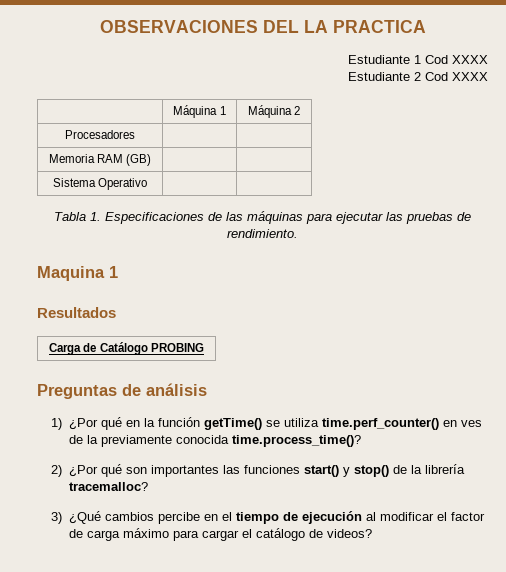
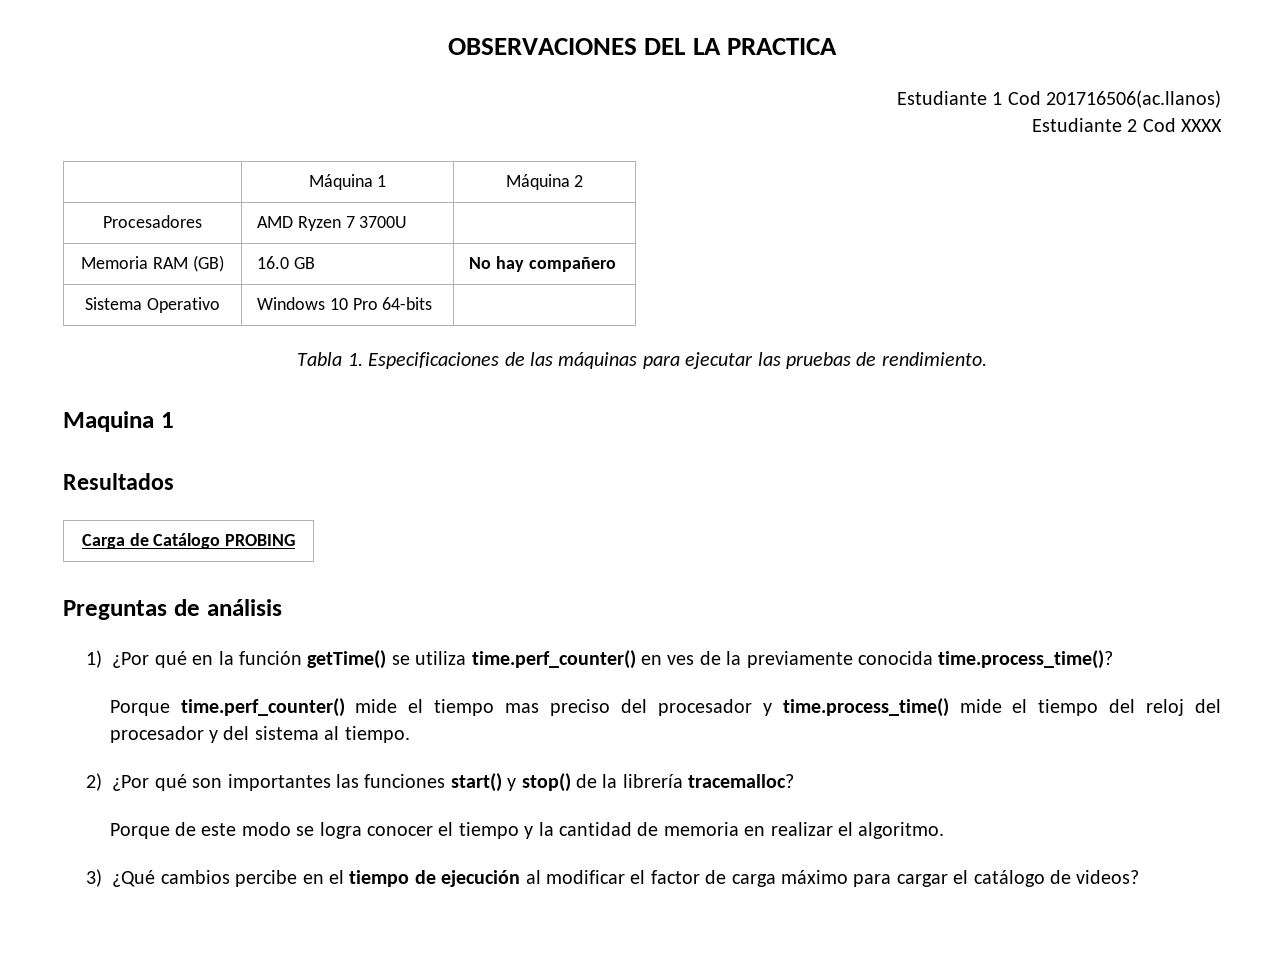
[452,55,488,64] XXXX -> [1046,90,1221,108] 201716506(ac.llanos)
(135, 134) none -> [256,216,408,231] AMD Ryzen 7 3700U
[52,178,148,190] | // Sistema Operativo | -> [256,256,315,269] [468,256,616,272] [85,297,220,313] [256,297,433,310] 16.0 GB | No hay compañero // Sistema Operativo | Windows 10 Pro 64-bits
(361, 441) none -> [109,698,1221,717] [109,726,410,743] // Porque time.perf_counter() mide el tiempo mas preciso del procesador y time.process_time() mide el tiempo del reloj del procesador y del sistema al tiempo.
(148, 486) none -> [109,822,945,839] // Porque de este modo se logra conocer el tiempo y la cantidad de memoria en realizar el algoritmo.

